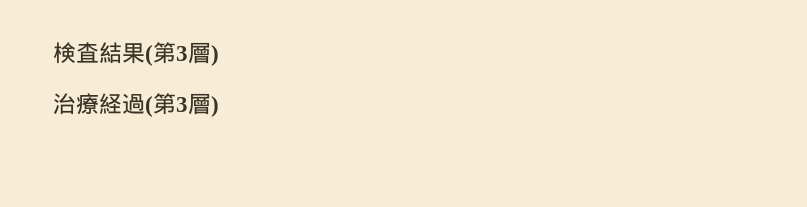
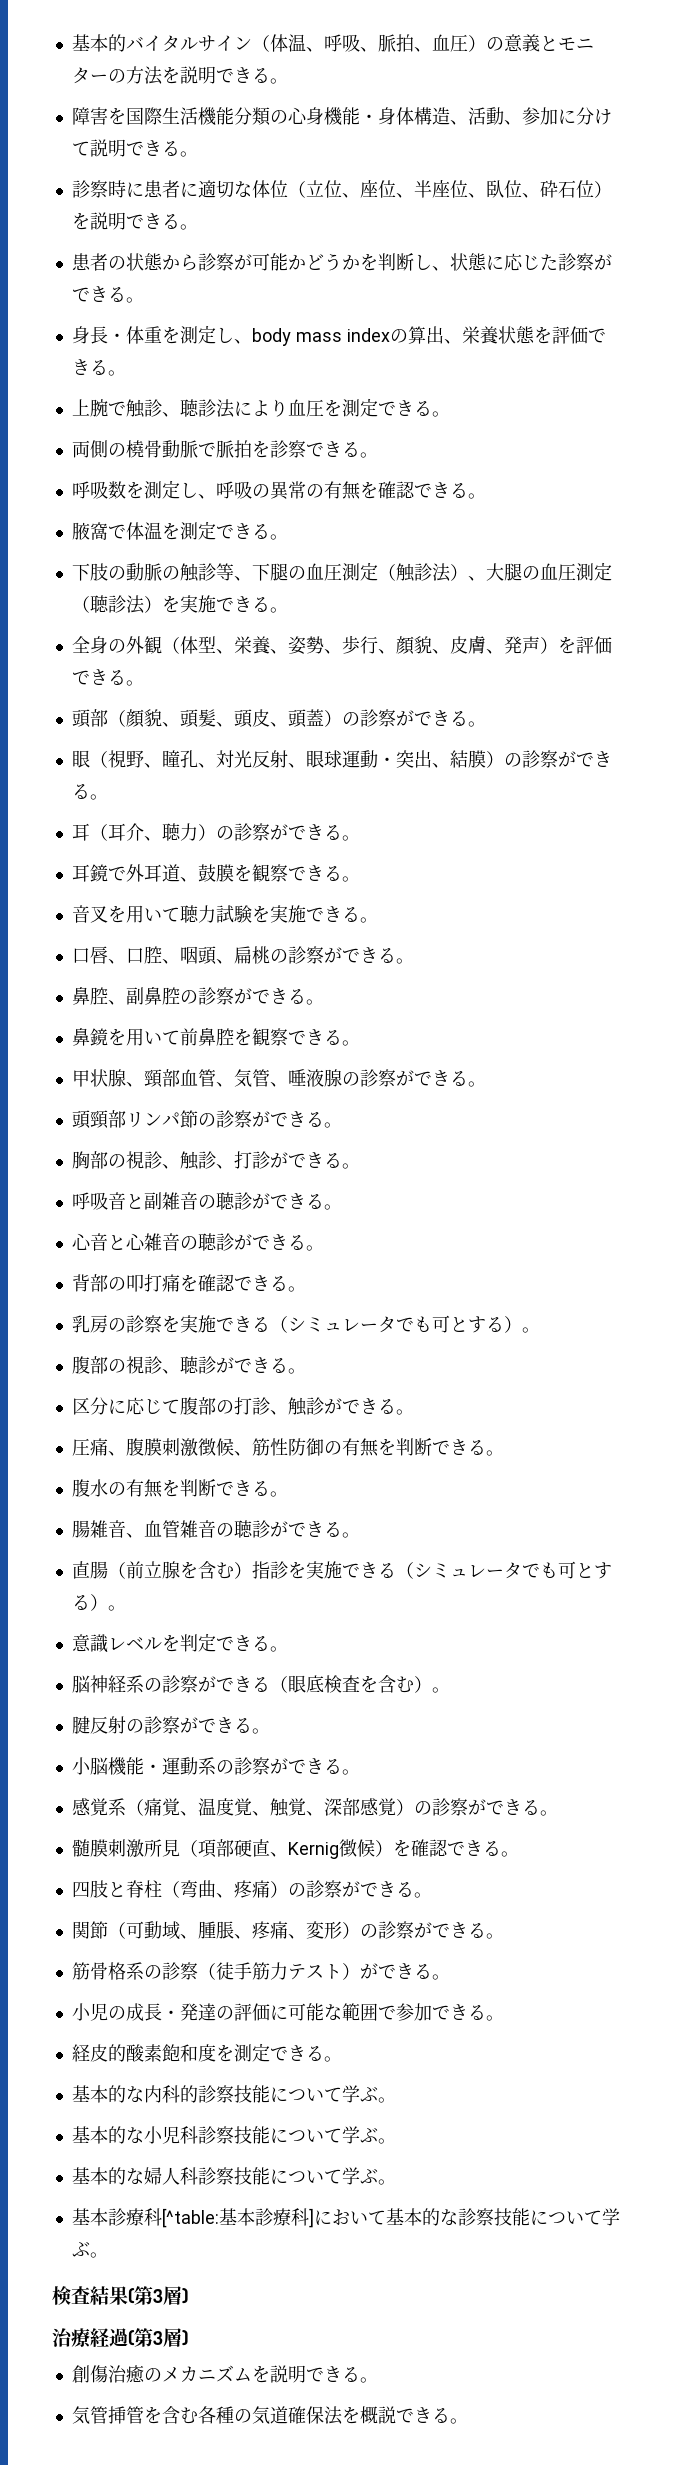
(53, 53) none -> [71,34,594,52] [71,66,288,85] [71,107,612,126] [71,139,198,157] [71,180,612,198] [71,212,198,230] [71,253,612,271] [71,286,144,303] [71,325,606,346] [71,359,126,376] [71,398,450,418] [71,440,378,458] [71,480,486,500] [71,521,288,540] [71,562,612,582] [71,595,288,614] [71,635,612,655] [71,669,144,686] [71,709,486,728] [71,750,612,768] [71,784,108,800] [71,823,360,841] [71,864,360,882] [71,905,378,923] [71,946,414,965] [71,987,324,1005] [71,1028,360,1046] [71,1069,486,1088] [71,1110,342,1129] [71,1151,360,1170] [71,1192,342,1210] [71,1233,324,1251] [71,1274,306,1292] [71,1315,540,1333] [71,1356,306,1374] [71,1397,414,1416] [71,1438,504,1457] [71,1479,288,1498] [71,1520,360,1538] [71,1561,612,1579] [71,1594,126,1611] [71,1633,288,1653] [71,1675,450,1693] [71,1716,270,1734] [71,1757,360,1776] [71,1798,558,1817] [71,1839,519,1859] [71,1880,432,1898] [71,1921,504,1940] [71,1962,450,1980] [71,2003,504,2021] [71,2043,342,2062] [71,2085,396,2103] [71,2126,396,2144] [71,2167,396,2185] [71,2208,620,2228] [71,2242,108,2258] 基本的バイタルサイン（体温、呼吸、脈拍、血圧）の意義とモニターの方法を説明できる。 // 障害を国際生活機能分類の心身機能・身体構造、活動、参加に分けて説明できる。 // 診察時に患者に適切な体位（立位、座位、半座位、臥位、砕石位）を説明できる。 // 患者の状態から診察が可能かどうかを判断し、状態に応じた診察ができる。 // 身長・体重を測定し、body mass indexの算出、栄養状態を評価できる。 // 上腕で触診、聴診法により血圧を測定できる。 // 両側の橈骨動脈で脈拍を診察できる。 // 呼吸数を測定し、呼吸の異常の有無を確認できる。 // 腋窩で体温を測定できる。 // 下肢の動脈の触診等、下腿の血圧測定（触診法）、大腿の血圧測定（聴診法）を実施できる。 // 全身の外観（体型、栄養、姿勢、歩行、顔貌、皮膚、発声）を評価できる。 // 頭部（顔貌、頭髪、頭皮、頭蓋）の診察ができる。 // 眼（視野、瞳孔、対光反射、眼球運動・突出、結膜）の診察ができる。 // 耳（耳介、聴力）の診察ができる。 // 耳鏡で外耳道、鼓膜を観察できる。 // 音叉を用いて聴力試験を実施できる。 // 口唇、口腔、咽頭、扁桃の診察ができる。 // 鼻腔、副鼻腔の診察ができる。 // 鼻鏡を用いて前鼻腔を観察できる。 // 甲状腺、頸部血管、気管、唾液腺の診察ができる。 // 頭頸部リンパ節の診察ができる。 // 胸部の視診、触診、打診ができる。 // 呼吸音と副雑音の聴診ができる。 // 心音と心雑音の聴診ができる。 // 背部の叩打痛を確認できる。 // 乳房の診察を実施できる（シミュレータでも可とする）。 // 腹部の視診、聴診ができる。 // 区分に応じて腹部の打診、触診ができる。 // 圧痛、腹膜刺激徴候、筋性防御の有無を判断できる。 // 腹水の有無を判断できる。 // 腸雑音、血管雑音の聴診ができる。 // 直腸（前立腺を含む）指診を実施できる（シミュレータでも可とする）。 // 意識レベルを判定できる。 // 脳神経系の診察ができる（眼底検査を含む）。 // 腱反射の診察ができる。 // 小脳機能・運動系の診察ができる。 // 感覚系（痛覚、温度覚、触覚、深部感覚）の診察ができる。 // 髄膜刺激所見（項部硬直、Kernig徴候）を確認できる。 // 四肢と脊柱（弯曲、疼痛）の診察ができる。 // 関節（可動域、腫脹、疼痛、変形）の診察ができる。 // 筋骨格系の診察（徒手筋力テスト）ができる。 // 小児の成長・発達の評価に可能な範囲で参加できる。 // 経皮的酸素飽和度を測定できる。 // 基本的な内科的診察技能について学ぶ。 // 基本的な小児科診察技能について学ぶ。 // 基本的な婦人科診察技能について学ぶ。 // 基本診療科[^table:基本診療科]において基本的な診察技能について学ぶ。 //
(219, 106) none -> [71,2365,378,2383] [71,2406,468,2425] // 創傷治癒のメカニズムを説明できる。 // 気管挿管を含む各種の気道確保法を概説できる。

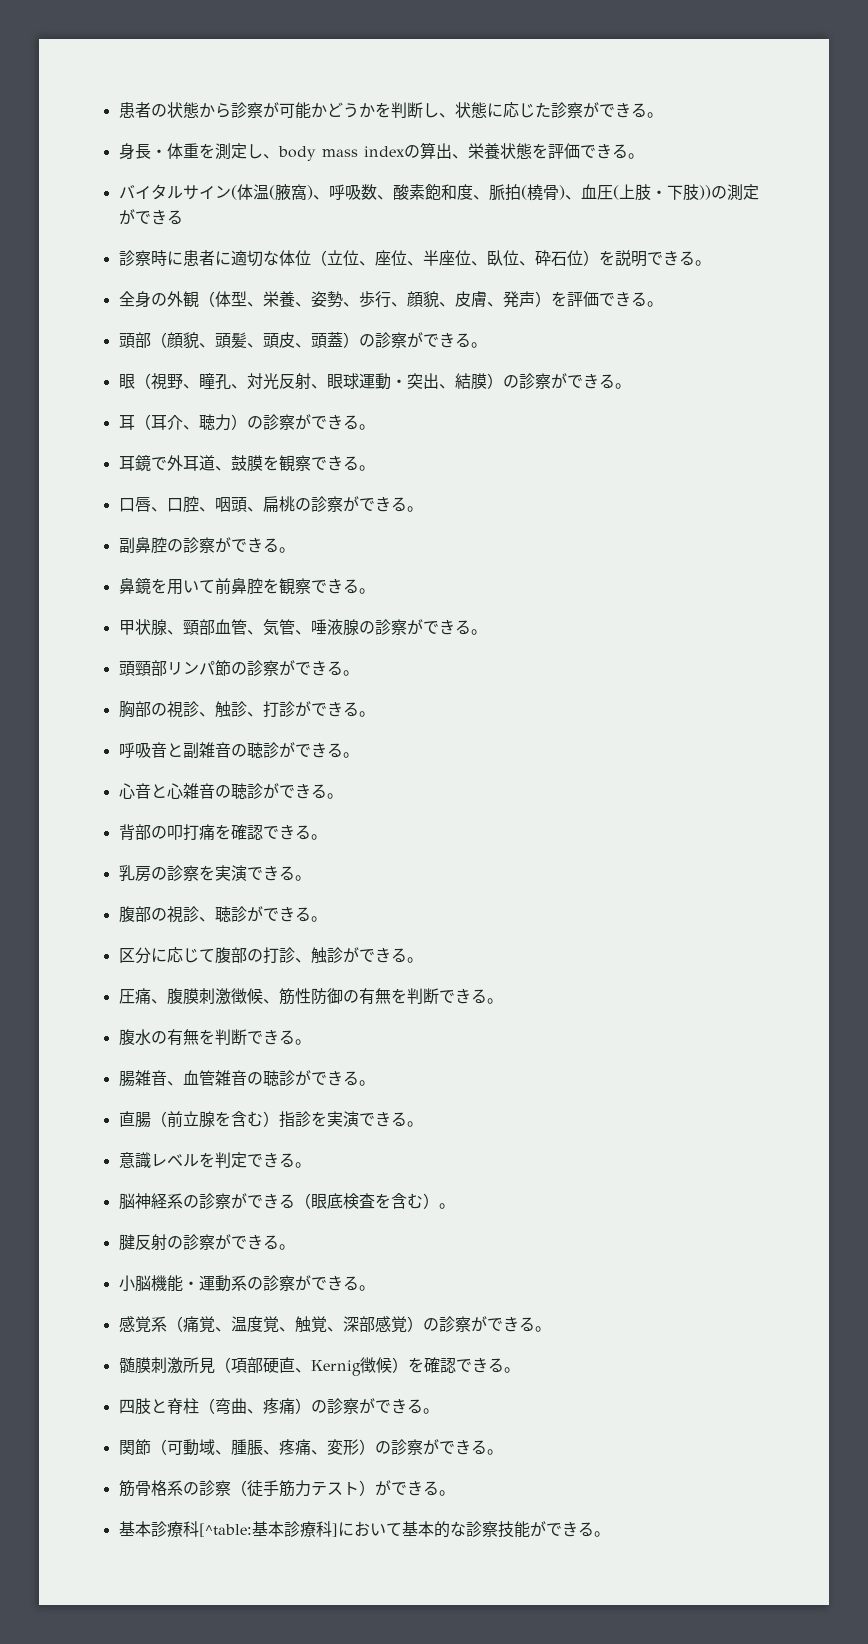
[71,34,594,52] [71,66,288,85] [71,107,612,126] [71,139,198,157] [71,180,612,198] [71,212,198,230] 基本的バイタルサイン（体温、呼吸、脈拍、血圧）の意義とモニターの方法を説明できる。 // 障害を国際生活機能分類の心身機能・身体構造、活動、参加に分けて説明できる。 // 診察時に患者に適切な体位（立位、座位、半座位、臥位、砕石位）を説明できる。 // -> (118, 110) none
[71,398,450,418] [71,440,378,458] [71,480,486,500] [71,521,288,540] [71,562,612,582] [71,595,216,614] 上腕で触診、聴診法により血圧を測定できる。 // 両側の橈骨動脈で脈拍を診察できる。 // 呼吸数を測定し、呼吸の異常の有無を確認できる。 // 腋窩で体温を測定できる。 // 下肢の動脈の触診等、下腿の血圧測定（触診法）、大腿の血圧測定（聴診法）を実施 -> [118,183,759,201] [118,209,183,225] [118,250,647,267] バイタルサイン(体温(腋窩)、呼吸数、酸素飽和度、脈拍(橈骨)、血圧(上肢・下肢))の測定ができる // 診察時に患者に適切な体位（立位、座位、半座位、臥位、砕石位）を説明
[71,905,378,923] // 音叉を用いて聴力試験を実施できる。 -> (375, 468) none
[71,987,126,1005] 鼻腔、 -> (423, 509) none
[197,1315,522,1333] 施できる（シミュレータでも可とする） -> [230,865,295,881] 演できる
[323,1561,612,1579] [71,1594,108,1611] 施できる（シミュレータでも可とする） -> [342,1111,407,1127] 演できる
[71,2003,504,2021] [71,2043,342,2062] [71,2085,396,2103] [71,2126,396,2144] [71,2167,396,2185] // 小児の成長・発達の評価に可能な範囲で参加できる。 // 経皮的酸素飽和度を測定できる。 // 基本的な内科的診察技能について学ぶ。 // 基本的な小児科診察技能について学ぶ。 // 基本的な婦人科診察技能について学ぶ。 -> (455, 1493) none
[529,2208,620,2226] [71,2242,108,2258] [52,2286,188,2305] [52,2328,188,2348] [71,2365,378,2383] [71,2406,396,2425] について学ぶ。 // 検査結果(第3層) // 治療経過(第3層) // 創傷治癒のメカニズムを説明できる。 // 気管挿管を含む各種の気道確保法を概説 -> [529,1521,546,1537] が

